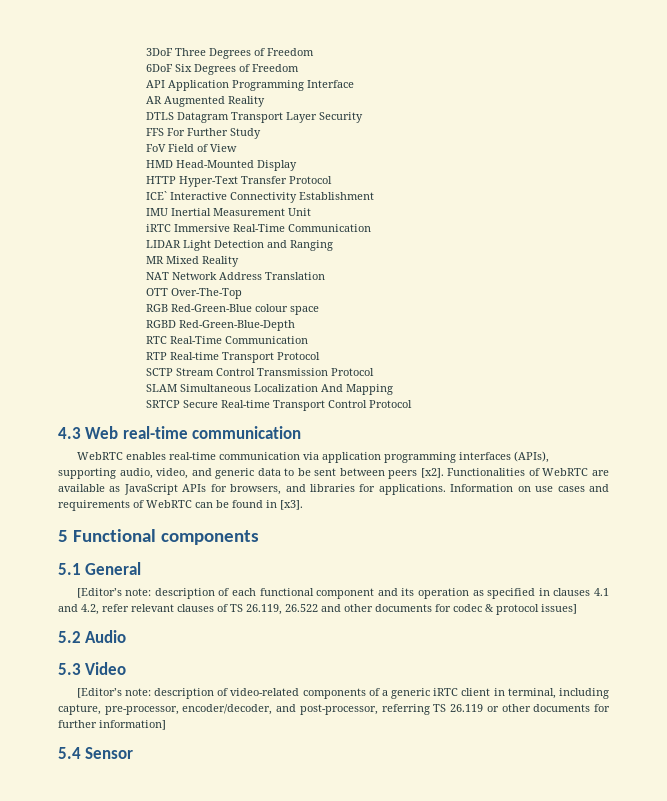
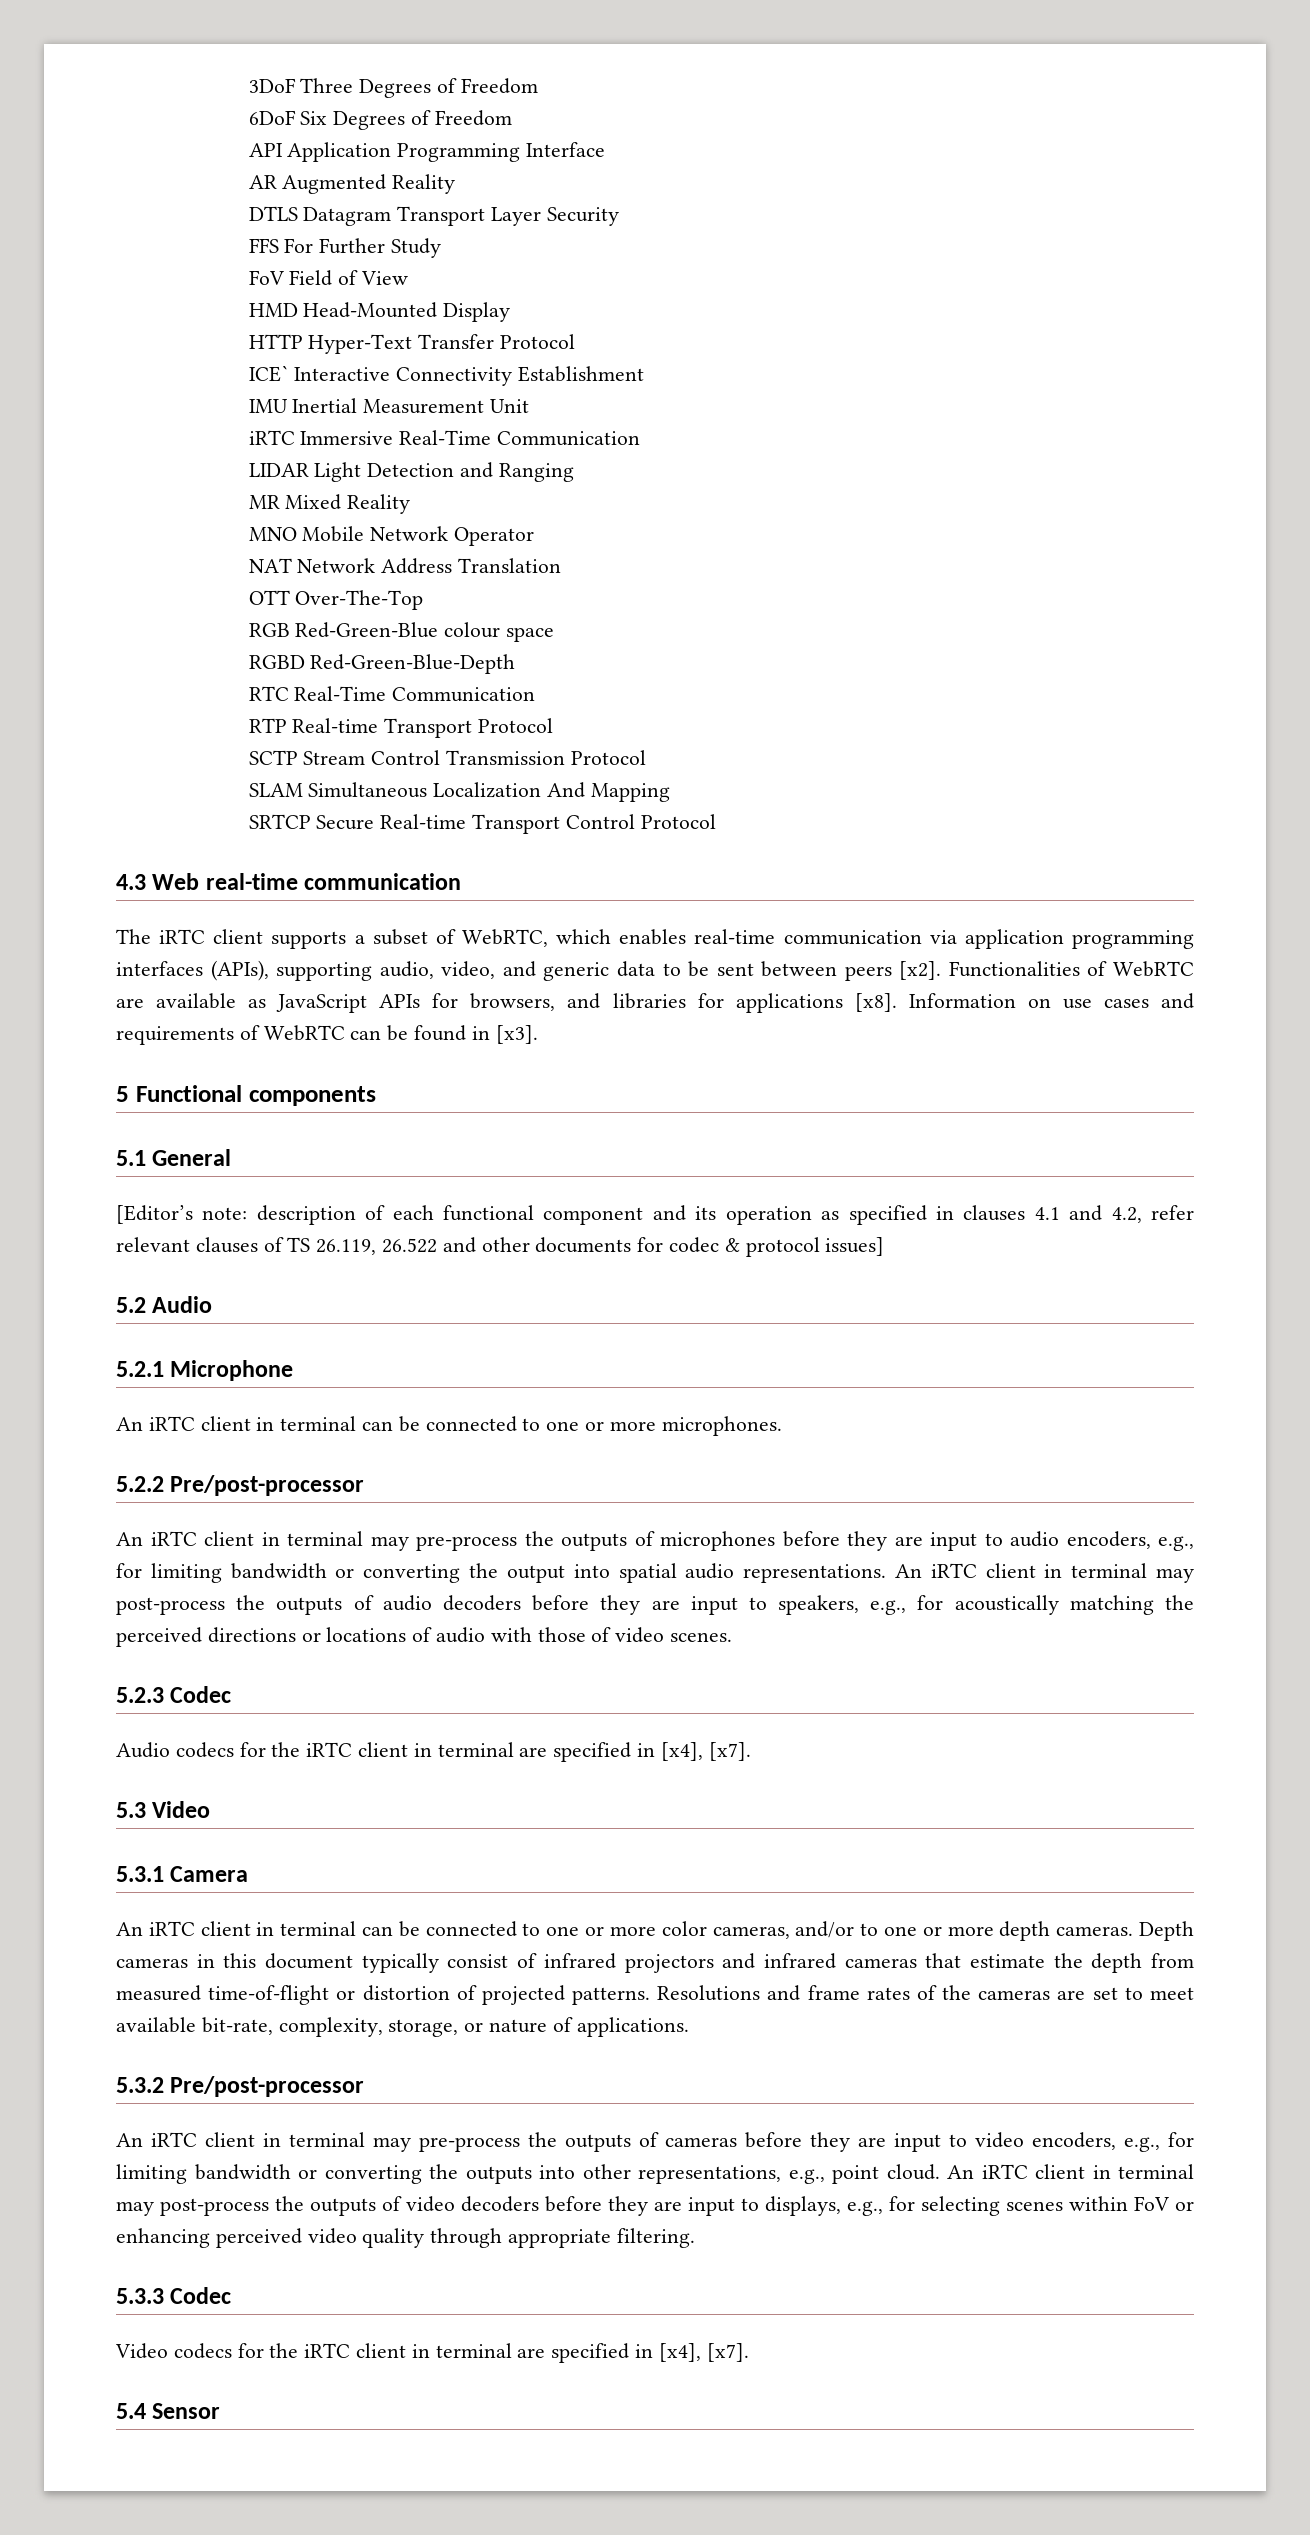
(239, 261) none -> [248,526,534,546] // MNO Mobile Network Operator
[76,452,123,460] WebRTC -> [116,929,612,949] The iRTC client supports a subset of WebRTC, which
[378,484,446,495] applications. -> [735,993,897,1013] applications [x8].
[58,662,127,675] [76,688,610,699] [58,704,611,715] [58,720,166,730] 5.3 Video // [Editor’s note: description of video-related components of a generic iRTC client in terminal, including capture, pre-processor, encoder/decoder, and post-processor, referring TS 26.119 or other documents for further information] -> [116,1360,294,1381] [116,1416,782,1436] [116,1475,365,1496] [116,1531,1194,1551] [116,1563,1194,1583] [116,1595,1194,1615] [116,1627,733,1647] [116,1686,232,1703] [116,1742,751,1762] [116,1801,211,1818] [116,1866,249,1882] [116,1921,1195,1941] [116,1953,1194,1973] [116,1985,1194,2005] [116,2017,689,2037] [116,2076,365,2097] [116,2132,1194,2152] [116,2164,1194,2184] [116,2196,1194,2216] [116,2228,695,2248] [116,2287,232,2304] [115,2343,749,2363] 5.2.1 Microphone // An iRTC client in terminal can be connected to one or more microphones. // 5.2.2 Pre/post-processor // An iRTC client in terminal may pre-process the outputs of microphones before they are input to audio encoders, e.g., for limiting bandwidth or converting the output into spatial audio representations. An iRTC client in terminal may post-process the outputs of audio decoders before they are input to speakers, e.g., for acoustically matching the perceived directions or locations of audio with those of video scenes. // 5.2.3 Codec // Audio codecs for the iRTC client in terminal are specified in [x4], [x7]. // 5.3 Video // 5.3.1 Camera // An iRTC client in terminal can be connected to one or more color cameras, and/or to one or more depth cameras. Depth cameras in this document typically consist of infrared projectors and infrared cameras that estimate the depth from measured time-of-flight or distortion of projected patterns. Resolutions and frame rates of the cameras are set to meet available bit-rate, complexity, storage, or nature of applications. // 5.3.2 Pre/post-processor // An iRTC client in terminal may pre-process the outputs of cameras before they are input to video encoders, e.g., for limiting bandwidth or converting the outputs into other representations, e.g., point cloud. An iRTC client in terminal may post-process the outputs of video decoders before they are input to displays, e.g., for selecting scenes within FoV or enhancing perceived video quality through appropriate filtering. // 5.3.3 Codec // Video codecs for the iRTC client in terminal are specified in [x4], [x7].

